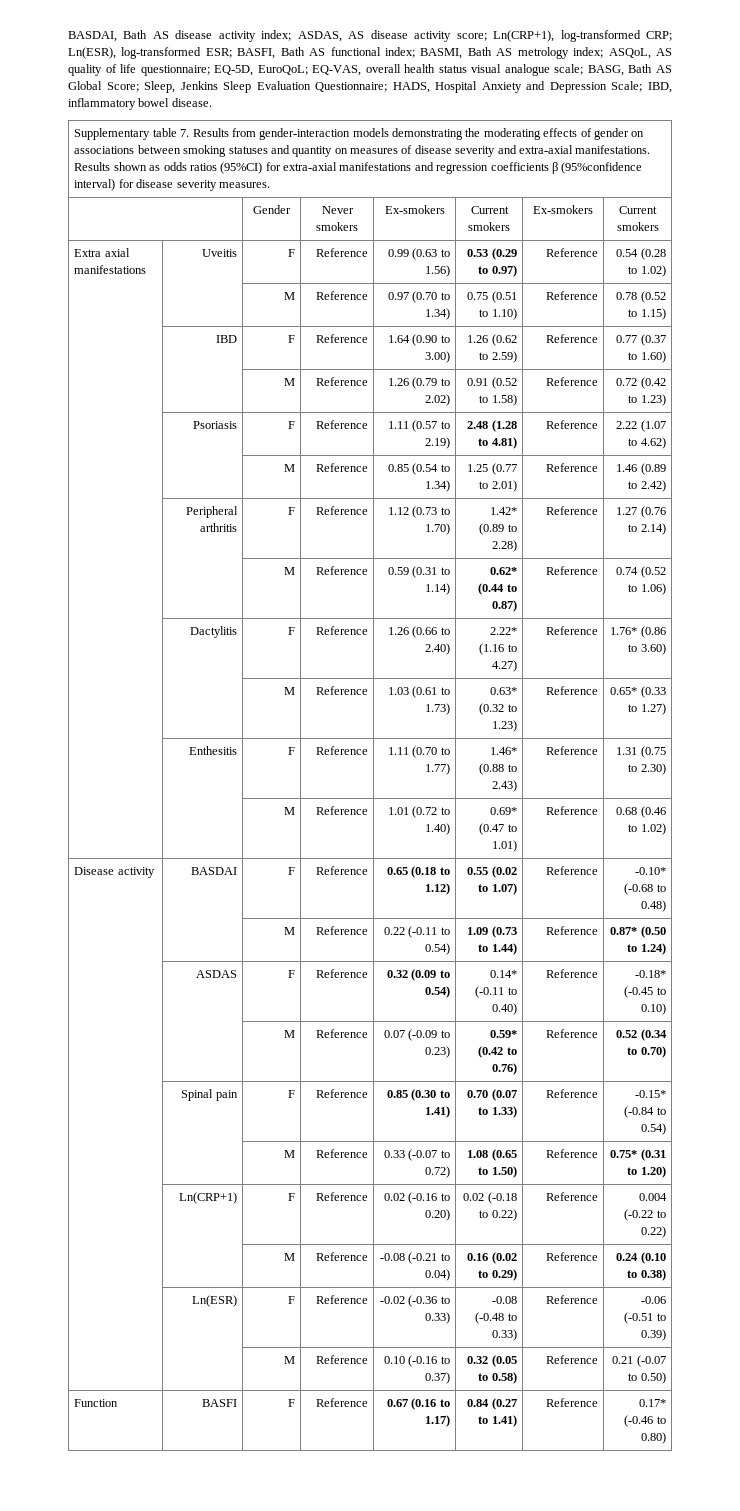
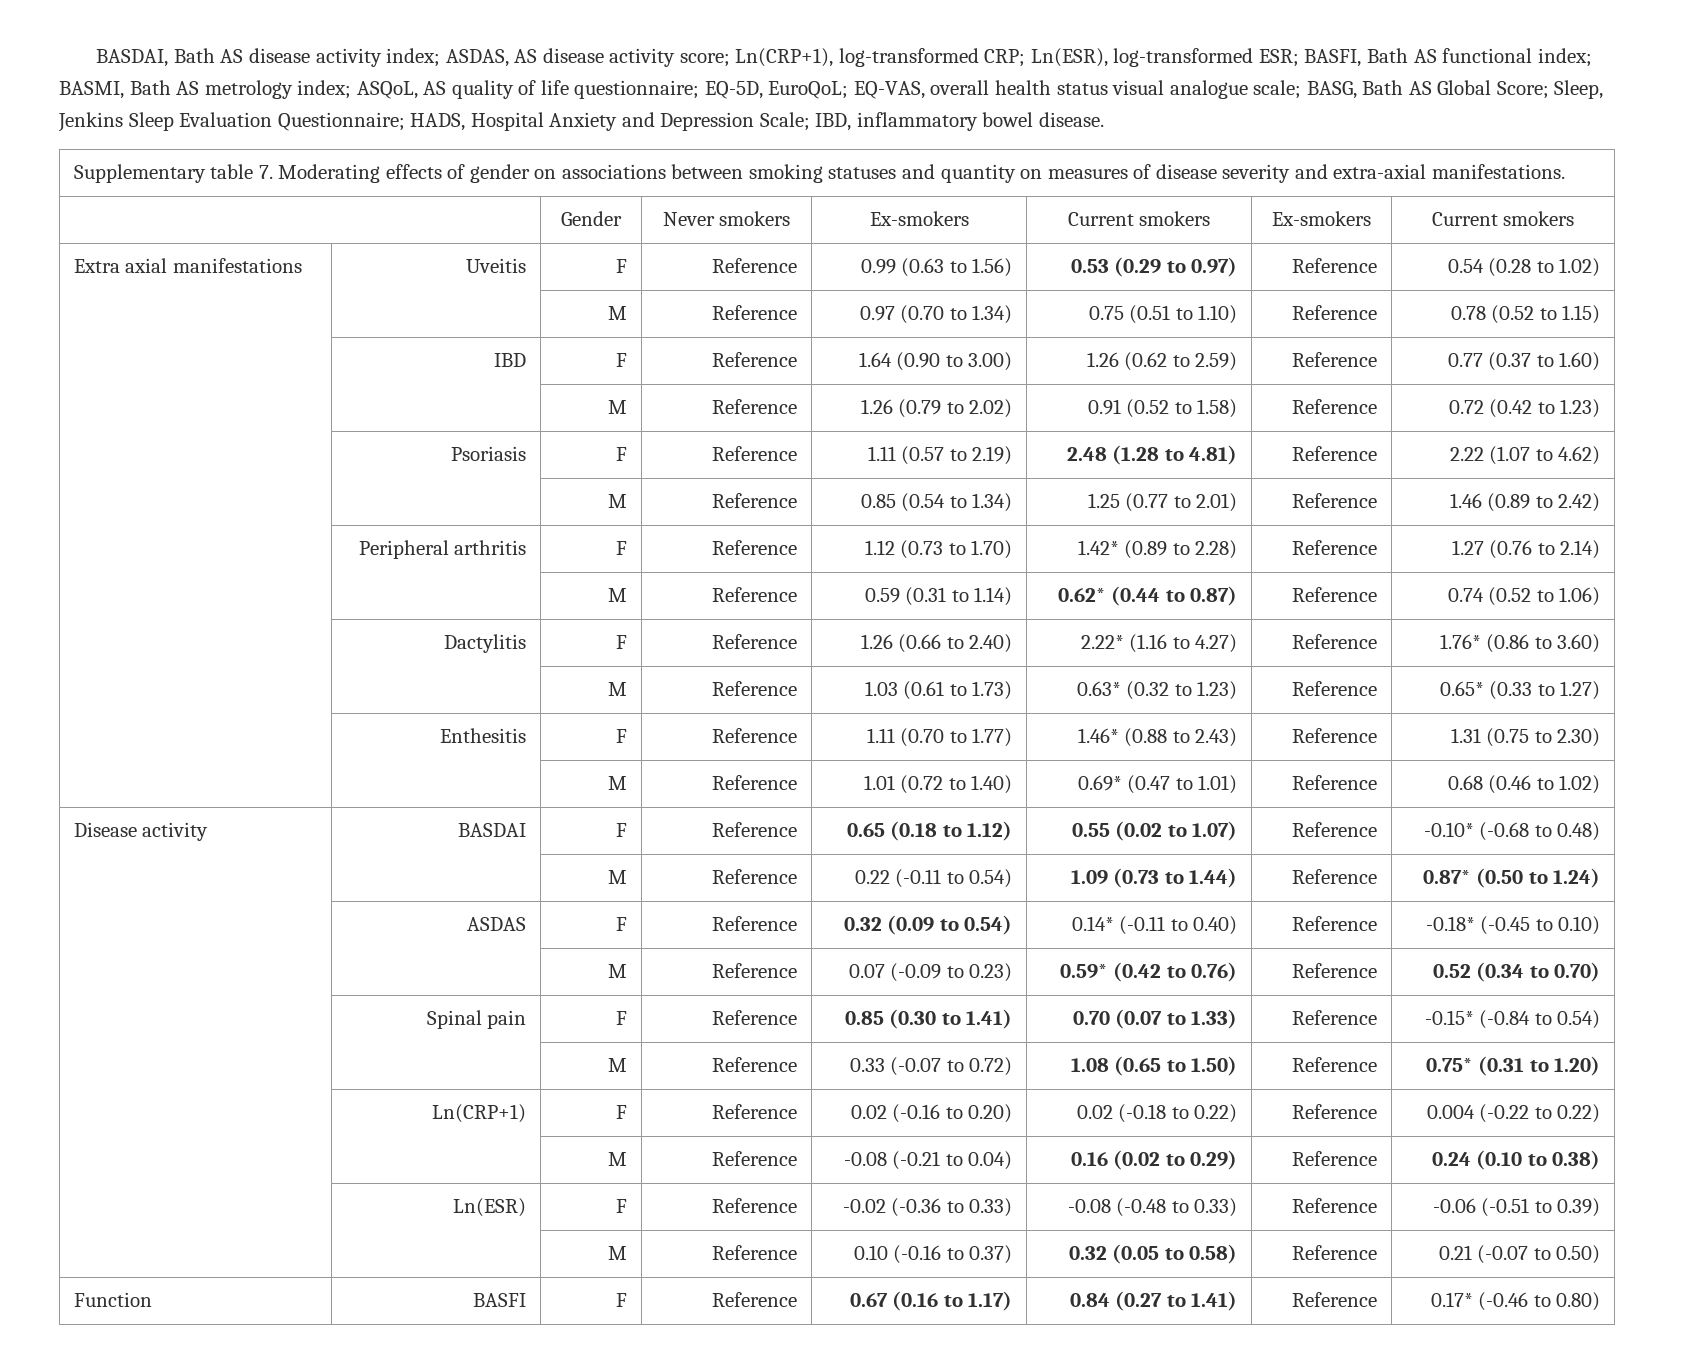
[192,128,541,140] Results from gender-interaction models demonstrating the moderating -> [278,164,381,183] Moderating
[74,162,643,174] [74,179,270,191] Results shown as odds ratios (95%CI) for extra-axial manifestations and regression coefficients β (95%confidence interval) for disease severity measures. -> (1565, 171) none

